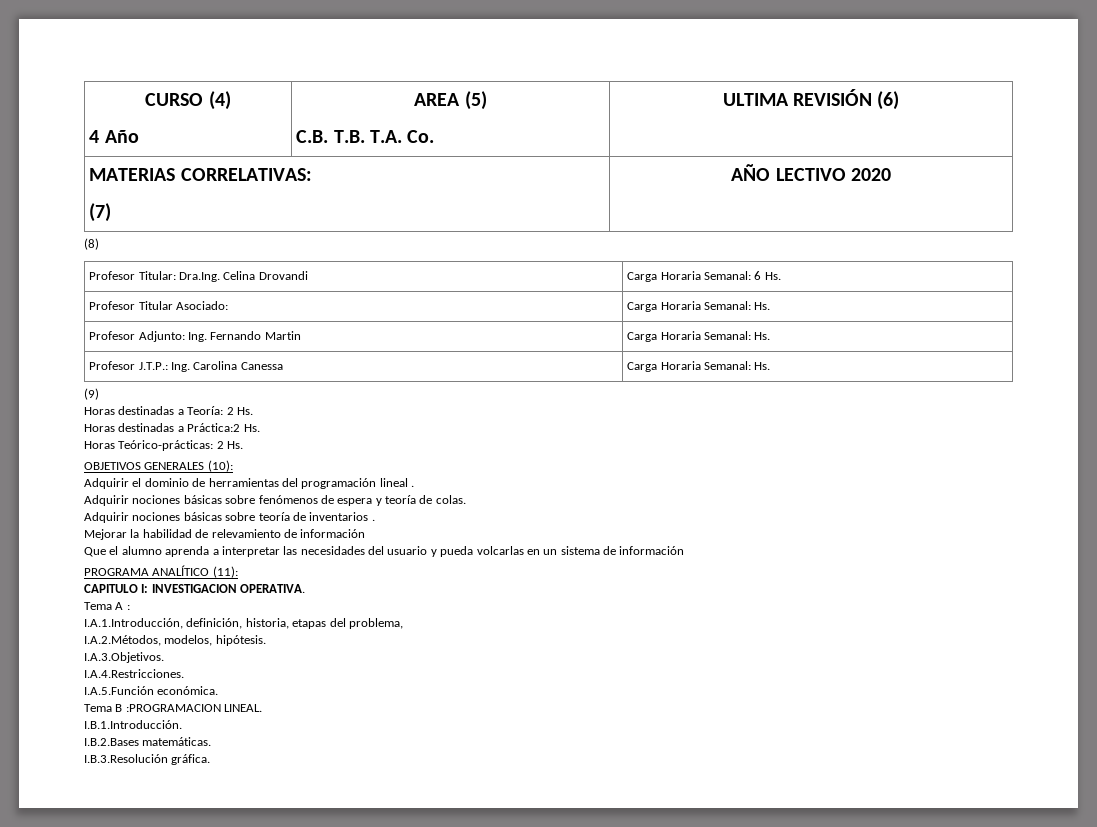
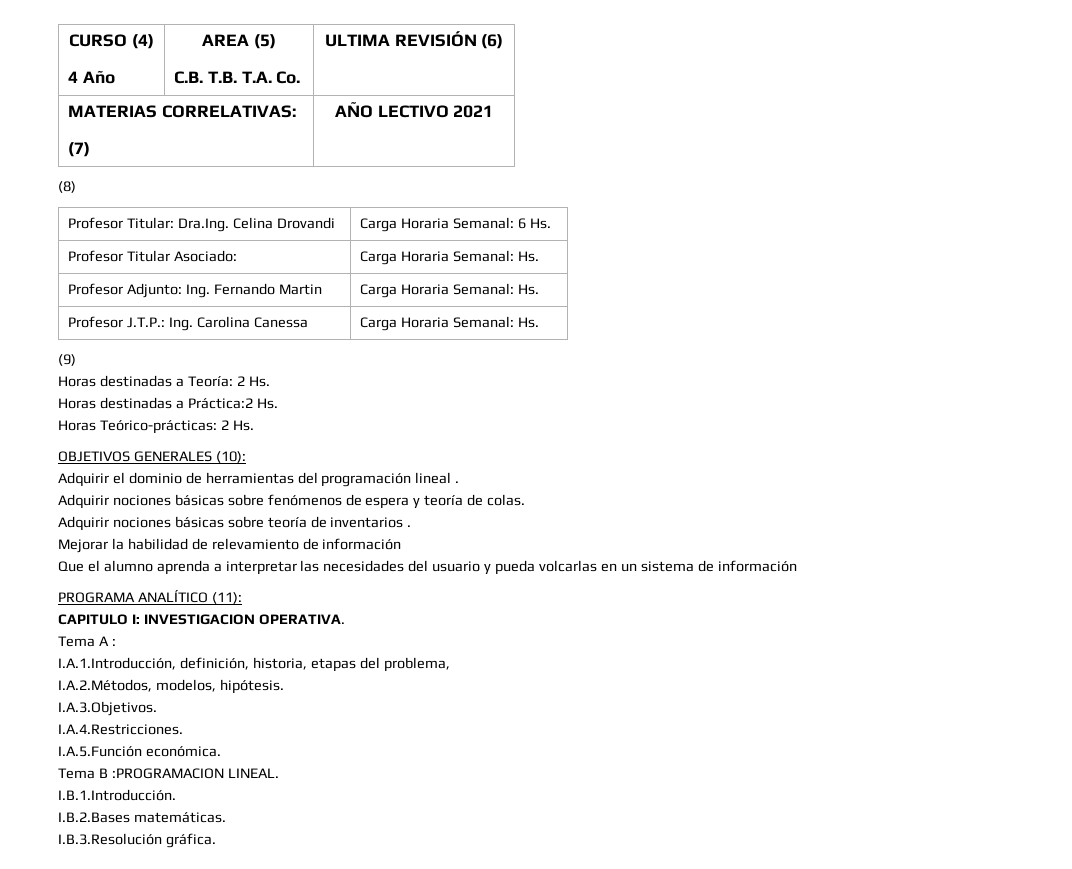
[850,168,891,181] 2020 -> [453,105,494,118] 2021

